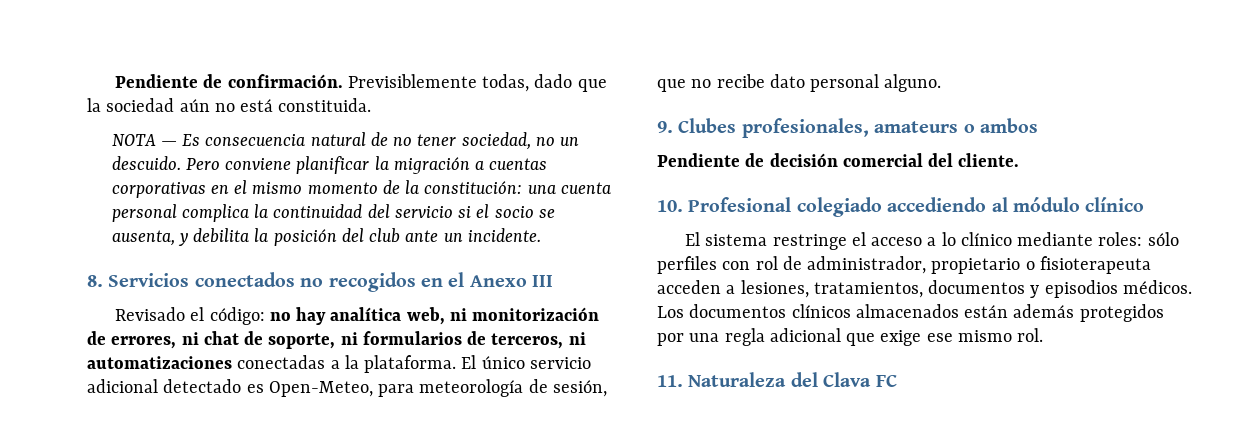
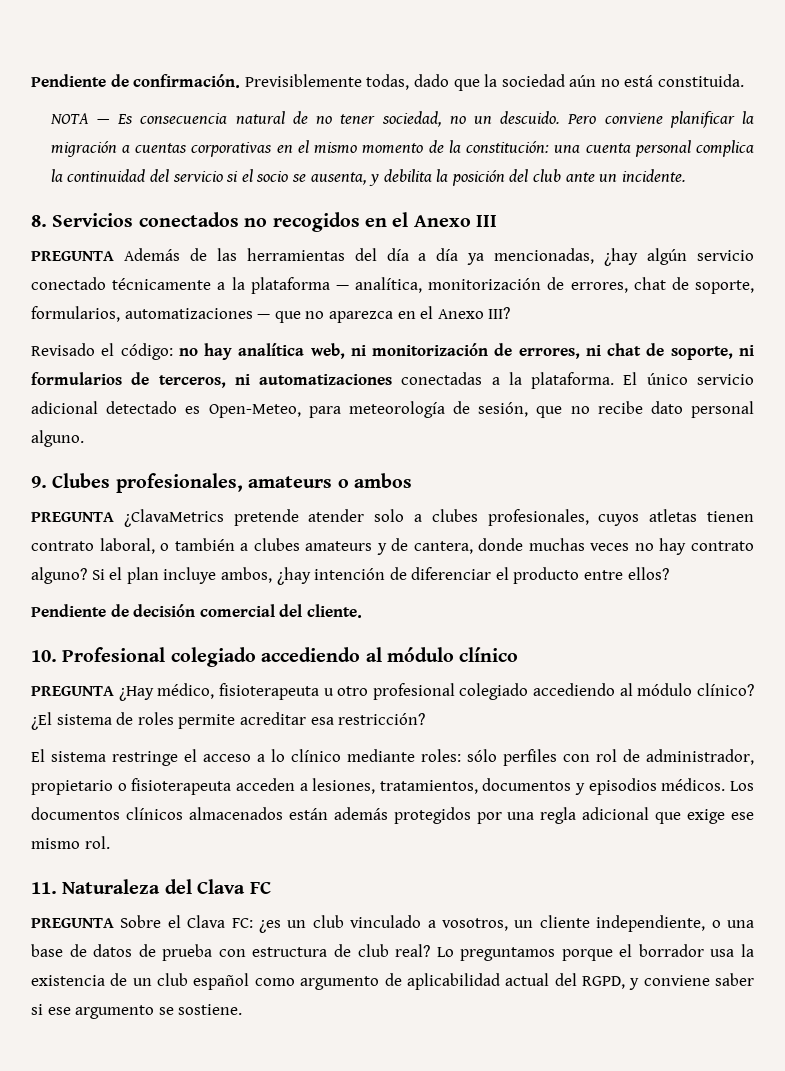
(554, 281) none -> [31,248,754,266] [31,277,754,294] [31,306,511,323] // PREGUNTA Además de las herramientas del día a día ya mencionadas, ¿hay algún servicio conectado técnicamente a la plataforma — analítica, monitorización de errores, chat de soporte, formularios, automatizaciones — que no aparezca en el Anexo III?
(1038, 125) none -> [31,509,754,527] [31,538,754,555] [31,567,669,585] // PREGUNTA ¿ClavaMetrics pretende atender solo a clubes profesionales, cuyos atletas tienen contrato laboral, o también a clubes amateurs y de cantera, donde muchas veces no hay contrato alguno? Si el plan incluye ambos, ¿hay intención de diferenciar el producto entre ellos?
(1145, 204) none -> [31,683,754,701] [31,712,426,730] // PREGUNTA ¿Hay médico, fisioterapeuta u otro profesional colegiado accediendo al módulo clínico? ¿El sistema de roles permite acreditar esa restricción?
(897, 380) none -> [31,915,754,933] [31,944,754,961] [31,973,755,990] [31,1004,243,1019] // PREGUNTA Sobre el Clava FC: ¿es un club vinculado a vosotros, un cliente independiente, o una base de datos de prueba con estructura de club real? Lo preguntamos porque el borrador usa la existencia de un club español como argumento de aplicabilidad actual del RGPD, y conviene saber si ese argumento se sostiene.

